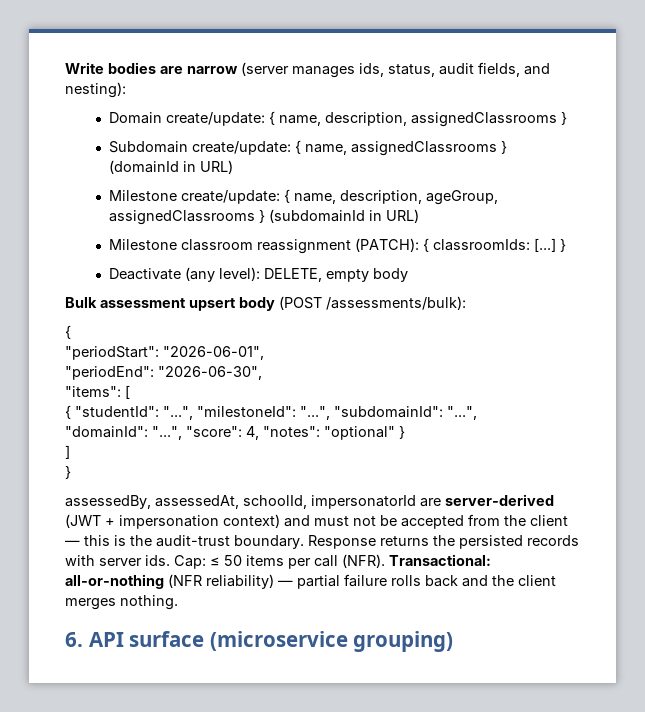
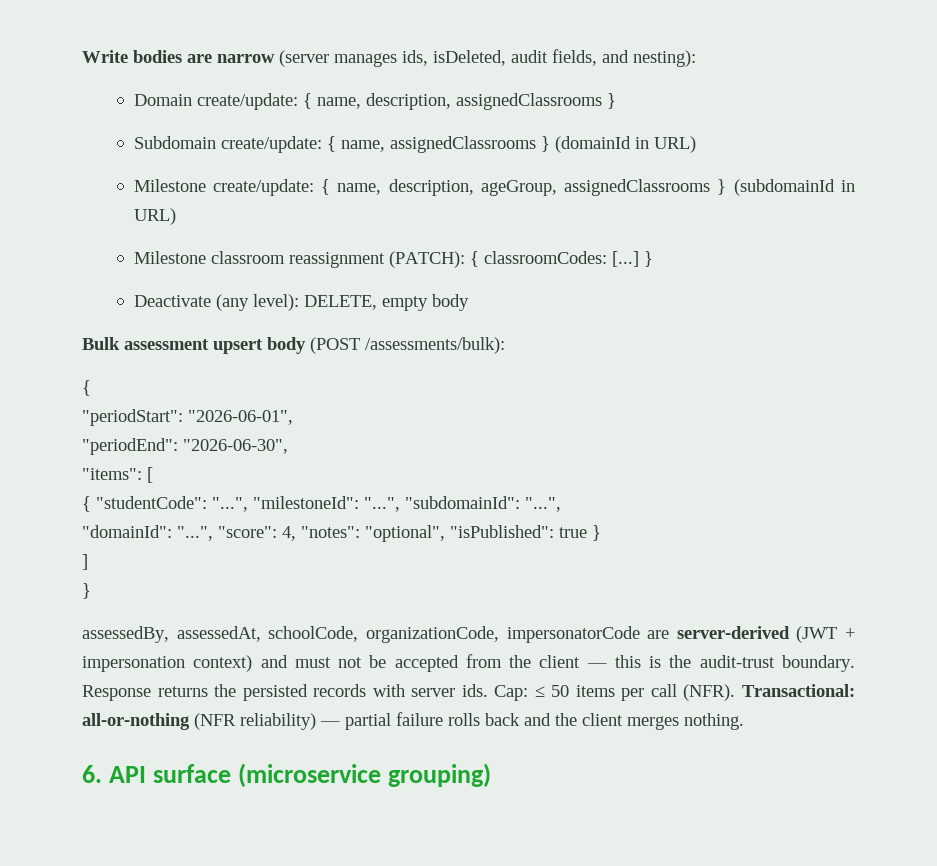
[388,64,435,77] status, -> [433,50,506,66] isDeleted,
[433,239,531,251] classroomIds: -> [483,251,607,264] classroomCodes:
[75,406,159,417] "studentId": -> [96,496,207,509] "studentCode":
[324,426,395,440] "optional" -> [365,525,587,542] "optional", "isPublished": true
[243,495,416,509] schoolId, impersonatorId -> [268,626,640,643] schoolCode, organizationCode, impersonatorCode

